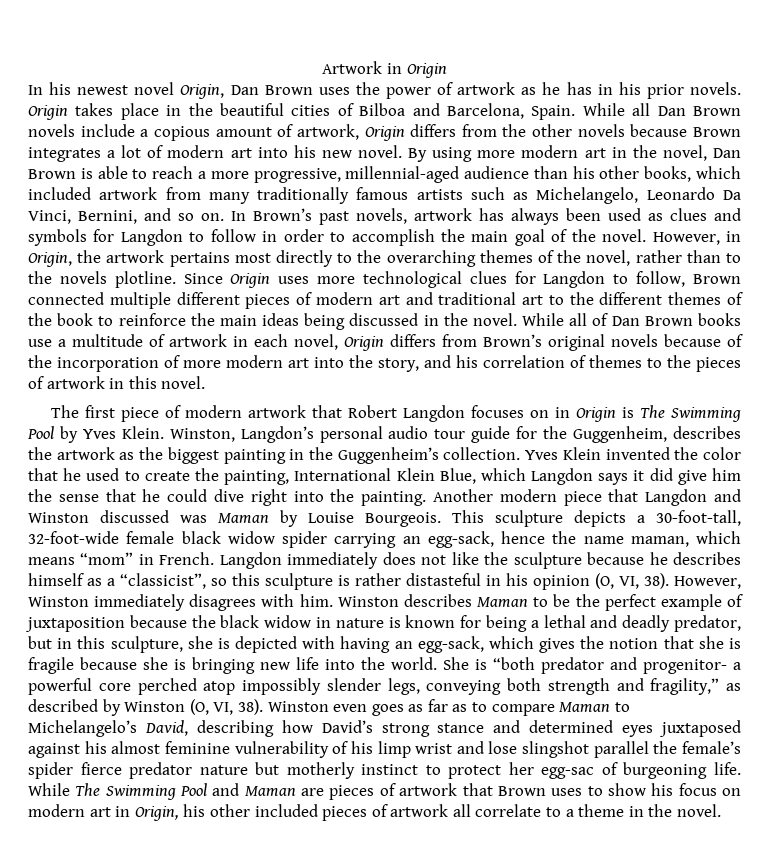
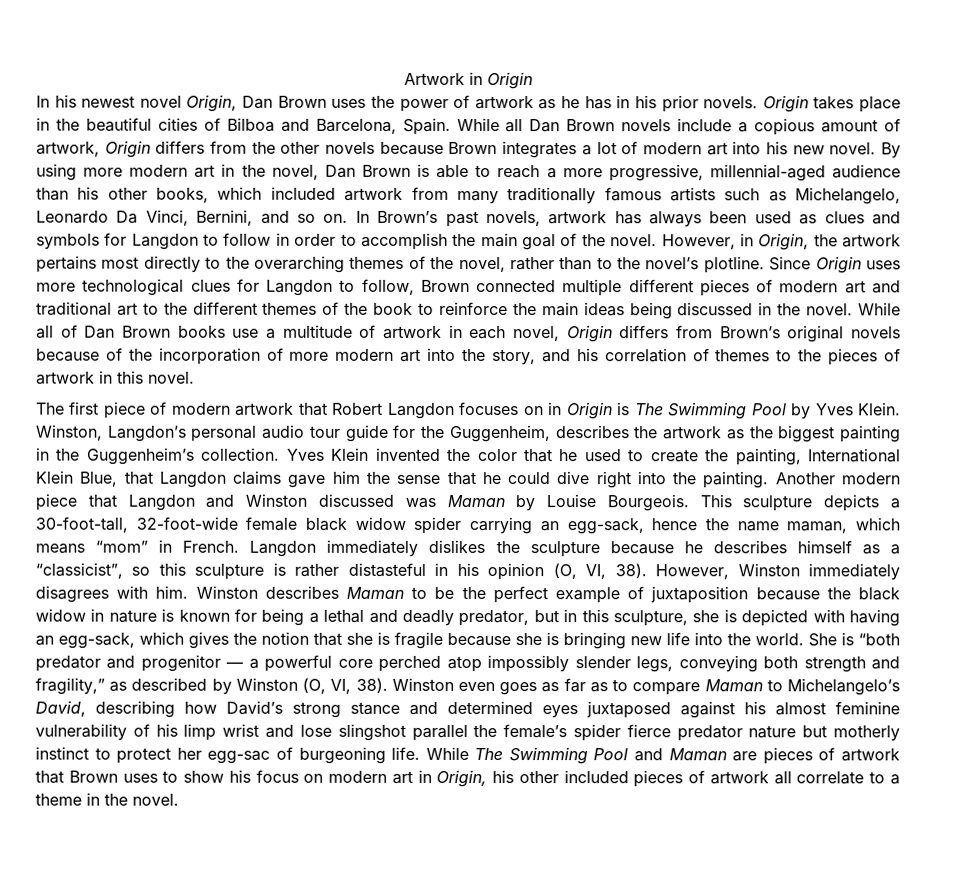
[59,271,107,284] novels -> [645,257,700,270] novel’s
[480,468,707,485] which Langdon says it did give -> [123,470,326,488] that Langdon claims gave
[382,552,479,565] does not like -> [428,539,486,554] dislikes
[643,659,727,674] progenitor- -> [140,654,244,672] progenitor —

